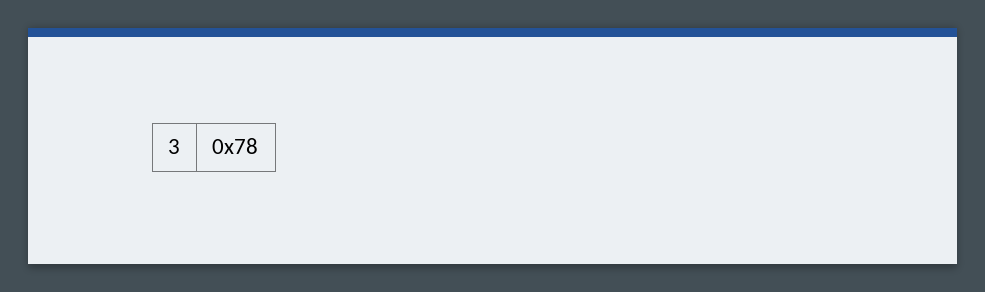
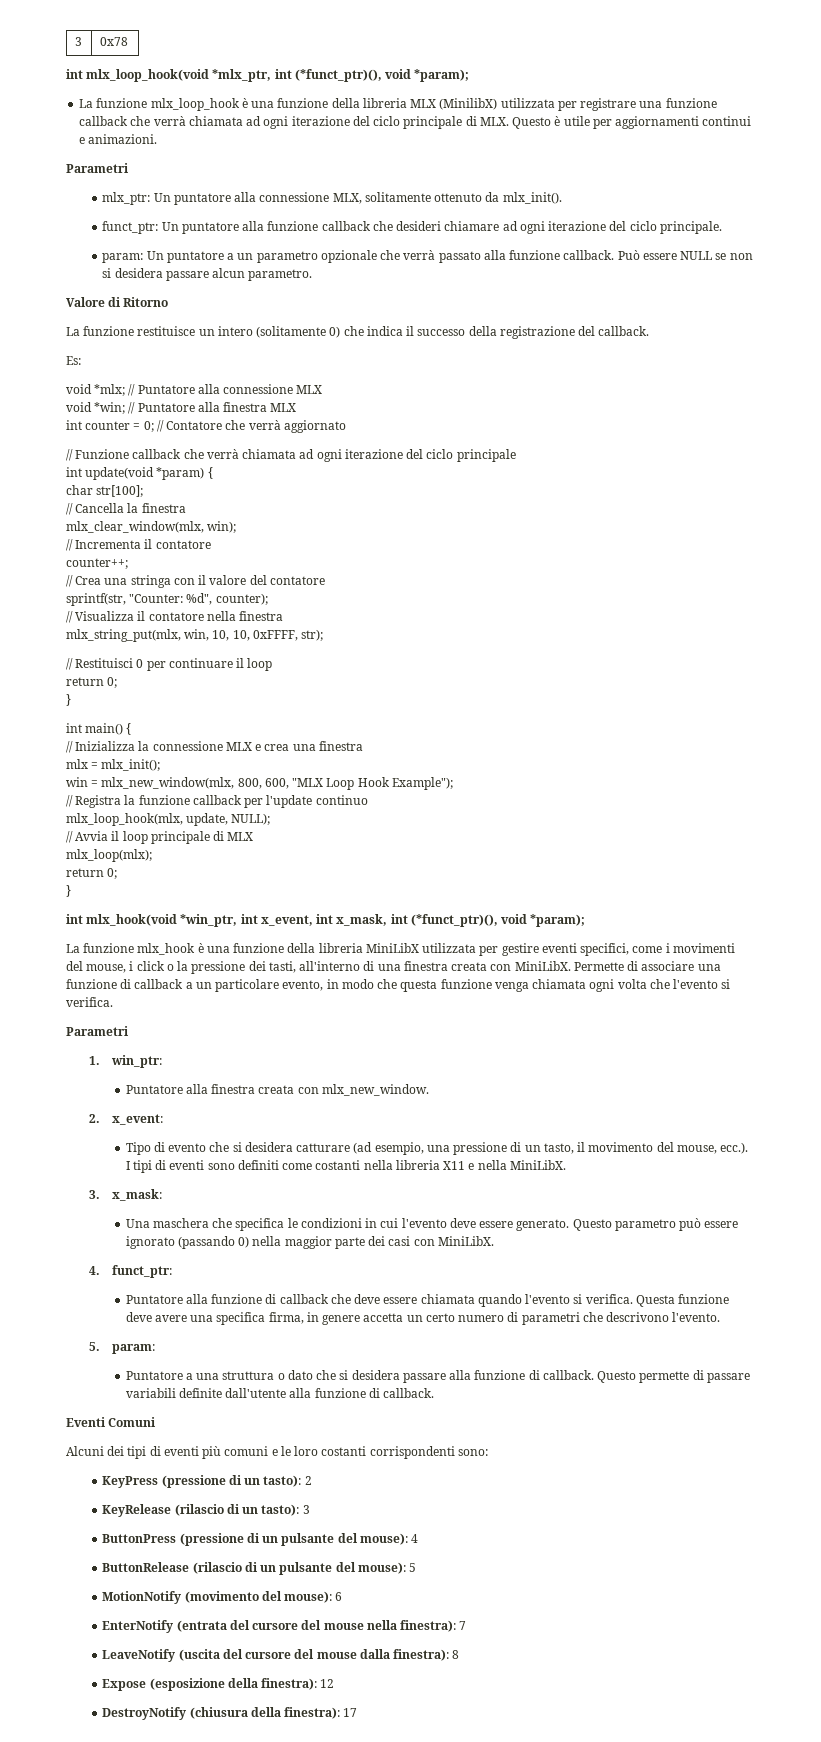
(258, 146) none -> [66,69,470,82] [79,98,717,111] [79,116,752,129] [79,134,158,144] [66,163,129,173] [102,192,562,205] [102,221,722,234] [102,250,753,263] [102,268,313,281] [66,297,169,307] [66,326,650,339] [66,356,81,365] [66,384,323,396] [66,402,297,414] [66,420,346,433] [66,449,516,462] [66,467,213,480] [66,485,144,497] [66,503,186,515] [66,521,237,533] [66,539,211,551] [66,558,128,569] [66,575,325,588] [66,593,268,606] [66,611,284,623] [66,629,324,642] [66,658,273,671] [66,677,118,688] [66,694,71,706] [66,723,132,735] [66,741,363,753] [66,759,161,771] [66,777,453,790] [66,795,368,808] [66,813,271,826] [66,831,254,844] [66,849,152,862] [66,868,118,879] [66,885,71,897] [66,914,586,927] [66,943,735,956] [66,961,721,974] [66,979,731,992] [66,997,113,1007] [66,1026,129,1036] [89,1055,163,1068] [125,1084,429,1096] [89,1114,164,1125] [125,1142,748,1155] [125,1160,566,1173] [89,1189,163,1201] [125,1218,739,1231] [125,1236,494,1249] [89,1265,173,1278] [125,1294,730,1307] [125,1312,721,1325] [89,1342,156,1354] [125,1370,750,1383] [125,1388,435,1398] [66,1417,157,1427] [66,1446,488,1459] [102,1475,312,1488] [102,1504,310,1517] [102,1533,419,1546] [102,1562,417,1575] [102,1591,343,1604] [102,1620,467,1633] [102,1649,460,1662] [102,1678,335,1691] [102,1707,358,1720] // int mlx_loop_hook(void *mlx_ptr, int (*funct_ptr)(), void *param); // La funzione mlx_loop_hook è una funzione della libreria MLX (MinilibX) utilizzata per registrare una funzione callback che verrà chiamata ad ogni iterazione del ciclo principale di MLX. Questo è utile per aggiornamenti continui e animazioni. // Parametri // mlx_ptr: Un puntatore alla connessione MLX, solitamente ottenuto da mlx_init(). // funct_ptr: Un puntatore alla funzione callback che desideri chiamare ad ogni iterazione del ciclo principale. // param: Un puntatore a un parametro opzionale che verrà passato alla funzione callback. Può essere NULL se non si desidera passare alcun parametro. // Valore di Ritorno // La funzione restituisce un intero (solitamente 0) che indica il successo della registrazione del callback. // Es: // void *mlx; // Puntatore alla connessione MLX // void *win; // Puntatore alla finestra MLX // int counter = 0; // Contatore che verrà aggiornato // // Funzione callback che verrà chiamata ad ogni iterazione del ciclo principale // int update(void *param) { // char str[100]; // // Cancella la finestra // mlx_clear_window(mlx, win); // // Incrementa il contatore // counter++; // // Crea una stringa con il valore del contatore // sprintf(str, "Counter: %d", counter); // // Visualizza il contatore nella finestra // mlx_string_put(mlx, win, 10, 10, 0xFFFF, str); // // Restituisci 0 per continuare il loop // return 0; // } // int main() { // // Inizializza la connessione MLX e crea una finestra // mlx = mlx_init(); // win = mlx_new_window(mlx, 800, 600, "MLX Loop Hook Example"); // // Registra la funzione callback per l'update continuo // mlx_loop_hook(mlx, update, NULL); // // Avvia il loop principale di MLX // mlx_loop(mlx); // return 0; // } // int mlx_hook(void *win_ptr, int x_event, int x_mask, int (*funct_ptr)(), void *param); // La funzione mlx_hook è una funzione della libreria MiniLibX utilizzata per gestire eventi specifici, come i movimenti del mouse, i click o la pressione dei tasti, all'interno di una finestra creata con MiniLibX. Permette di associare una funzione di callback a un particolare evento, in modo che questa funzione venga chiamata ogni volta che l'evento si verifica. // Parametri // 1. win_ptr: // Puntatore alla finestra creata con mlx_new_window. // 2. x_event: // Tipo di evento che si desidera catturare (ad esempio, una pressione di un tasto, il movimento del mouse, ecc.). I tipi di eventi sono definiti come costanti nella libreria X11 e nella MiniLibX. // 3. x_mask: // Una maschera che specifica le condizioni in cui l'evento deve essere generato. Questo parametro può essere ignorato (passando 0) nella maggior parte dei casi con MiniLibX. // 4. funct_ptr: // Puntatore alla funzione di callback che deve essere chiamata quando l'evento si verifica. Questa funzione deve avere una specifica firma, in genere accetta un certo numero di parametri che descrivono l'evento. // 5. param: // Puntatore a una struttura o dato che si desidera passare alla funzione di callback. Questo permette di passare variabili definite dall'utente alla funzione di callback. // Eventi Comuni // Alcuni dei tipi di eventi più comuni e le loro costanti corrispondenti sono: // KeyPress (pressione di un tasto): 2 // KeyRelease (rilascio di un tasto): 3 // ButtonPress (pressione di un pulsante del mouse): 4 // ButtonRelease (rilascio di un pulsante del mouse): 5 // MotionNotify (movimento del mouse): 6 // EnterNotify (entrata del cursore del mouse nella finestra): 7 // LeaveNotify (uscita del cursore del mouse dalla finestra): 8 // Expose (esposizione della finestra): 12 // DestroyNotify (chiusura della finestra): 17

